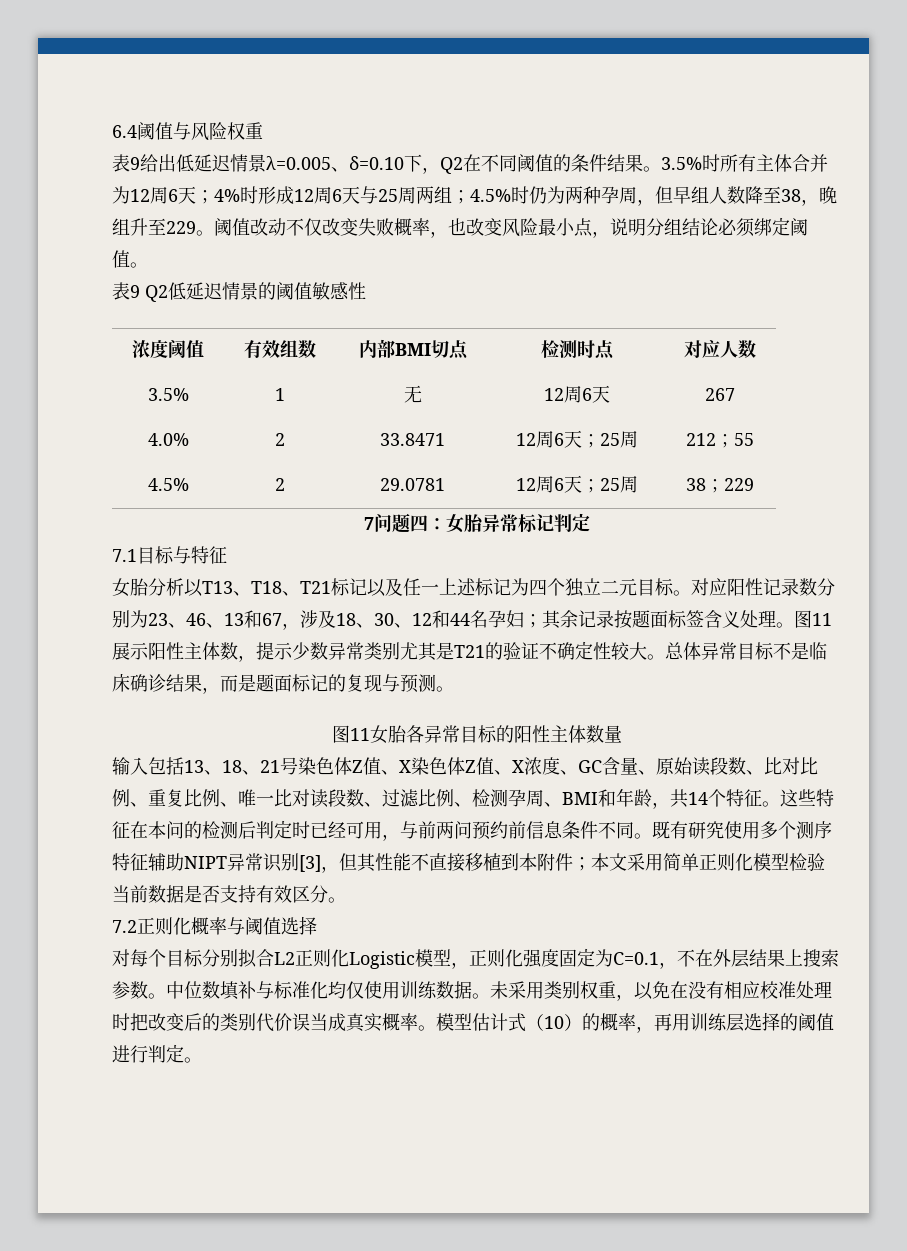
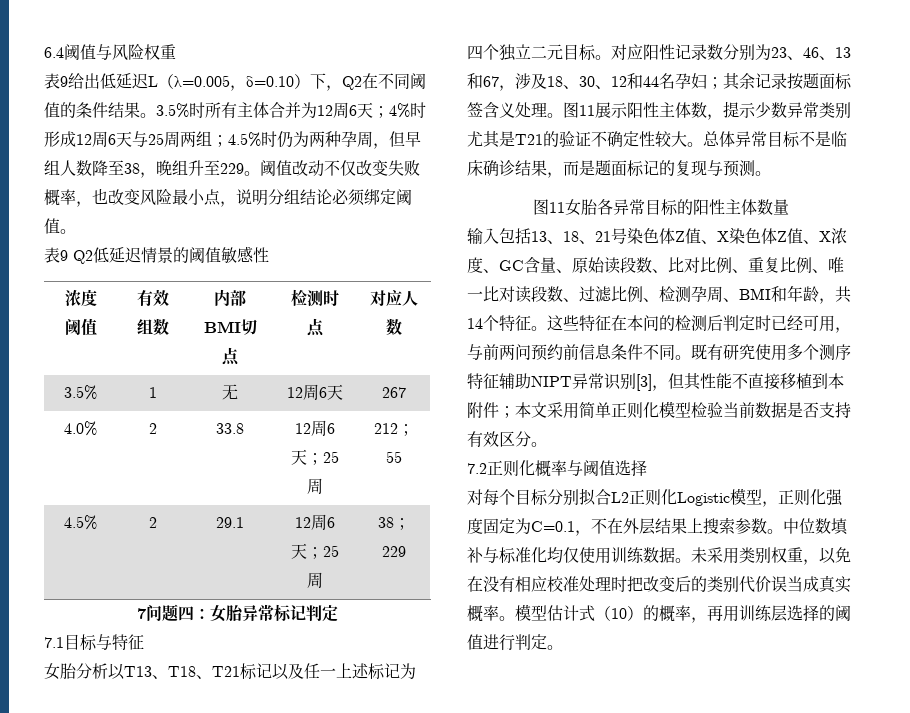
[230,154,404,172] 情景λ=0.005、δ=0.10 -> [148,74,310,91] L（λ=0.005，δ=0.10）
[380,433,445,446] 33.8471 -> [216,423,244,434] 33.8
[380,478,445,491] 29.0781 -> [216,517,244,528] 29.1

